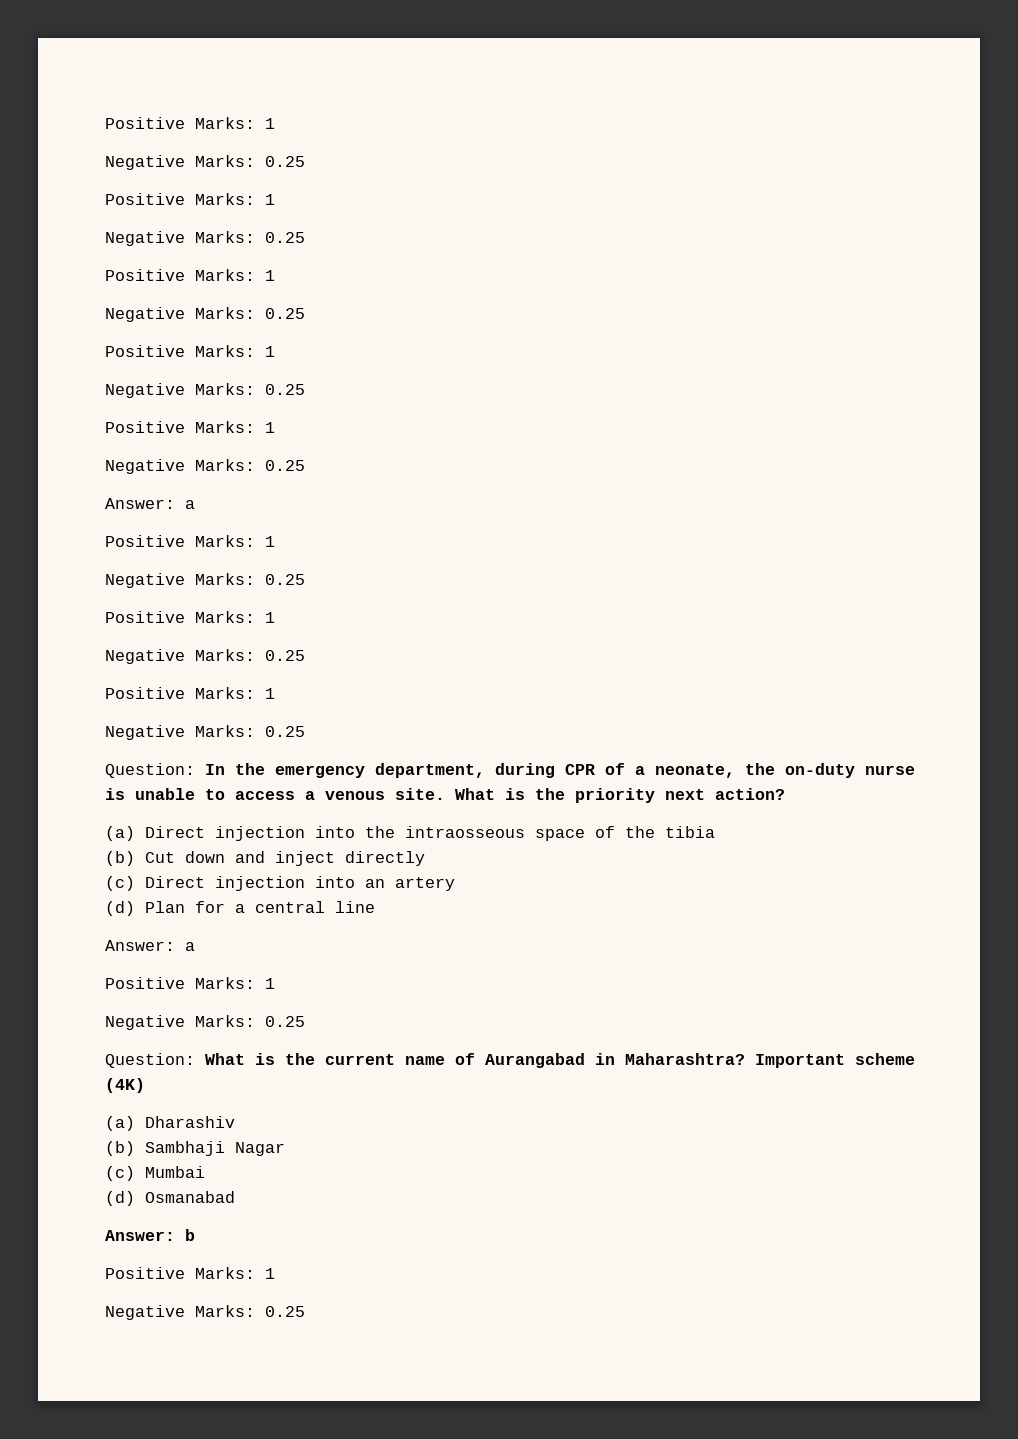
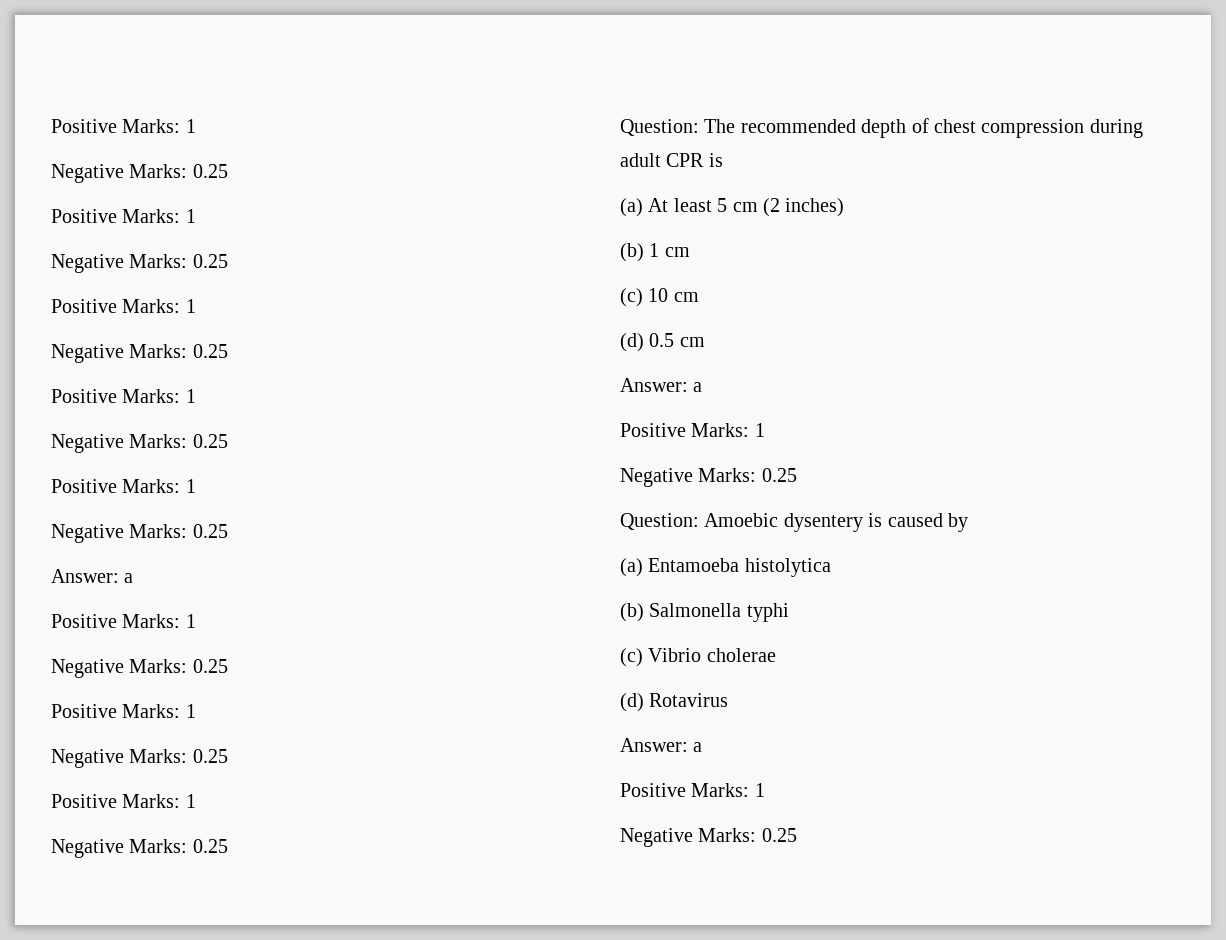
[205,763,915,778] [105,788,785,803] [105,826,715,841] [105,851,425,866] [105,876,455,891] [105,901,375,916] In the emergency department, during CPR of a neonate, the on-duty nurse is unable to access a venous site. What is the priority next action? // (a) Direct injection into the intraosseous space of the tibia // (b) Cut down and inject directly // (c) Direct injection into an artery // (d) Plan for a central line -> [704,118,1143,138] [620,153,723,167] [620,198,845,217] [620,243,690,262] [620,288,699,307] [620,333,705,352] The recommended depth of chest compression during adult CPR is // (a) At least 5 cm (2 inches) // (b) 1 cm // (c) 10 cm // (d) 0.5 cm
[205,1053,915,1068] [105,1078,145,1093] [105,1116,235,1131] [105,1141,285,1156] [105,1166,205,1181] [105,1191,235,1206] [105,1229,195,1241] What is the current name of Aurangabad in Maharashtra? Important scheme (4K) // (a) Dharashiv // (b) Sambhaji Nagar // (c) Mumbai // (d) Osmanabad // Answer: b -> [704,513,968,532] [620,558,831,577] [620,603,789,622] [620,648,776,667] [620,693,729,712] [620,738,703,752] Amoebic dysentery is caused by // (a) Entamoeba histolytica // (b) Salmonella typhi // (c) Vibrio cholerae // (d) Rotavirus // Answer: a

